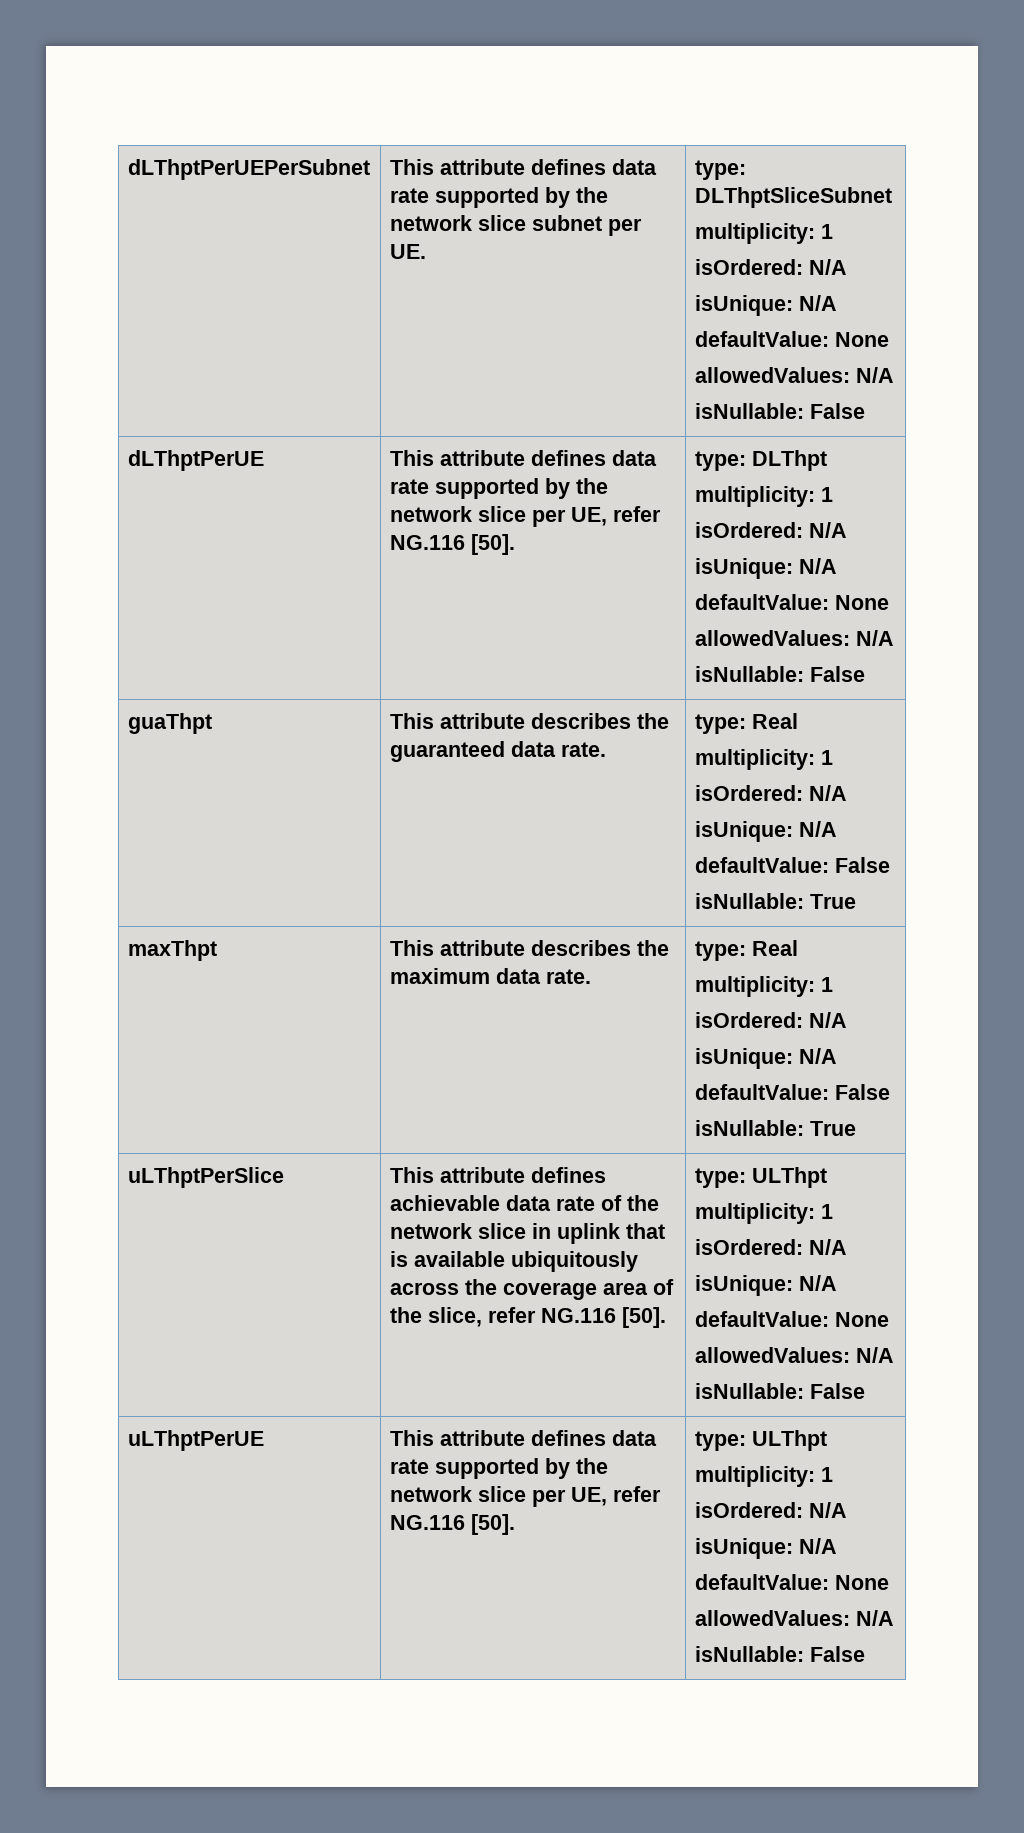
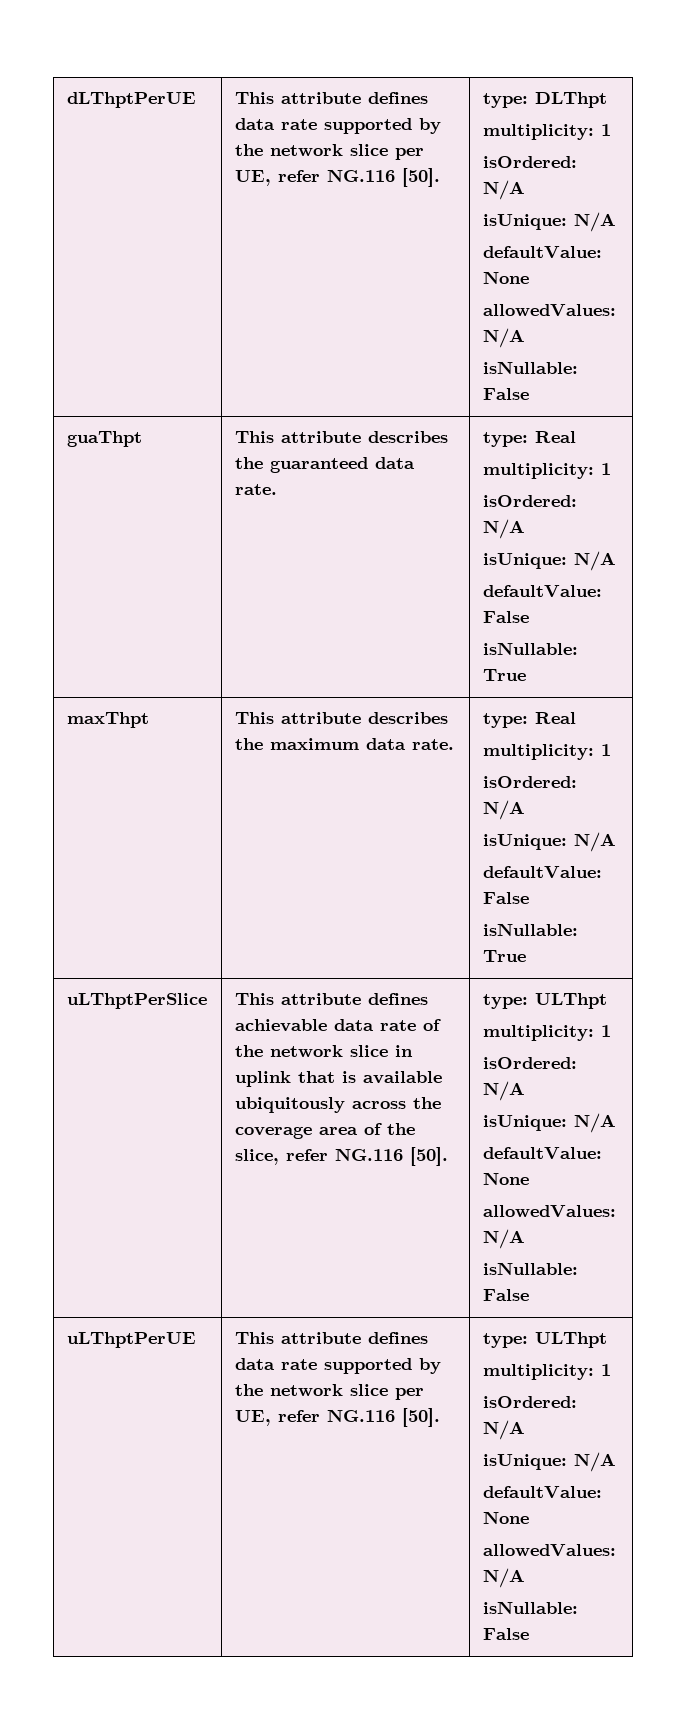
[127,159,370,180] [389,159,657,175] [389,187,608,208] [389,215,642,236] [389,244,426,259] [694,160,746,180] [694,187,892,208] [694,223,833,244] [694,259,847,275] [694,295,837,316] [694,331,889,347] [694,367,894,383] [694,403,865,419] dLThptPerUEPerSubnet | This attribute defines data rate supported by the network slice subnet per UE. | type: DLThptSliceSubnet // multiplicity: 1 // isOrdered: N/A // isUnique: N/A // defaultValue: None // allowedValues: N/A // isNullable: False // -> (66, 100) none

